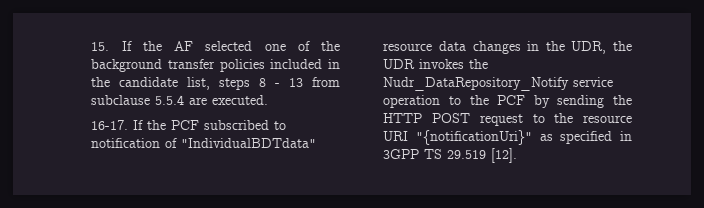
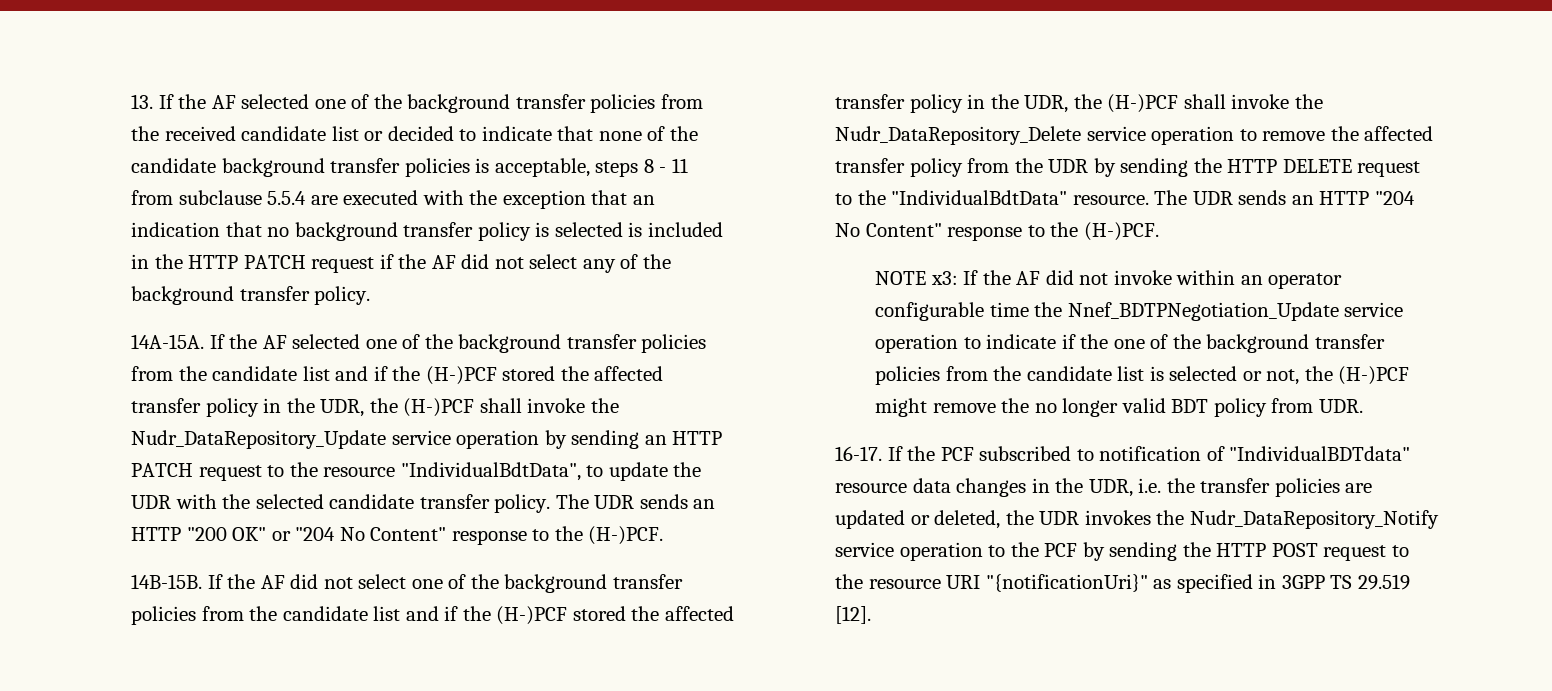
[91,42,110,51] 15. -> [131,94,154,109] 13.
[270,59,340,69] [91,77,211,90] included in the candidate list, -> [660,94,703,109] [131,126,698,141] [131,158,590,177] from the received candidate list or decided to indicate that none of the candidate background transfer policies is acceptable,
[289,78,304,87] 13 -> [671,158,688,173] 11
[212,95,269,105] executed. -> [343,190,655,209] [131,222,723,241] [131,254,671,273] [131,286,371,305] [131,334,707,353] [131,366,664,385] [131,398,619,417] [131,430,723,449] [131,462,702,481] [131,494,716,513] [131,526,664,545] [131,574,683,593] [131,606,734,625] [835,94,1323,113] [835,126,1434,145] [835,158,1421,177] [835,190,1415,205] [835,222,1159,241] [875,270,1343,289] [875,302,1404,321] [875,334,1385,353] [875,366,1410,385] [875,398,1363,417] executed with the exception that an indication that no background transfer policy is selected is included in the HTTP PATCH request if the AF did not select any of the background transfer policy. // 14A-15A. If the AF selected one of the background transfer policies from the candidate list and if the (H-)PCF stored the affected transfer policy in the UDR, the (H-)PCF shall invoke the Nudr_DataRepository_Update service operation by sending an HTTP PATCH request to the resource "IndividualBdtData", to update the UDR with the selected candidate transfer policy. The UDR sends an HTTP "200 OK" or "204 No Content" response to the (H-)PCF. // 14B-15B. If the AF did not select one of the background transfer policies from the candidate list and if the (H-)PCF stored the affected transfer policy in the UDR, the (H-)PCF shall invoke the Nudr_DataRepository_Delete service operation to remove the affected transfer policy from the UDR by sending the HTTP DELETE request to the "IndividualBdtData" resource. The UDR sends an HTTP "204 No Content" response to the (H-)PCF. // NOTE x3: If the AF did not invoke within an operator configurable time the Nnef_BDTPNegotiation_Update service operation to indicate if the one of the background transfer policies from the candidate list is selected or not, the (H-)PCF might remove the no longer valid BDT policy from UDR.
(607, 47) none -> [1138,478,1373,497] [835,510,1001,529] i.e. the transfer policies are updated or deleted,

